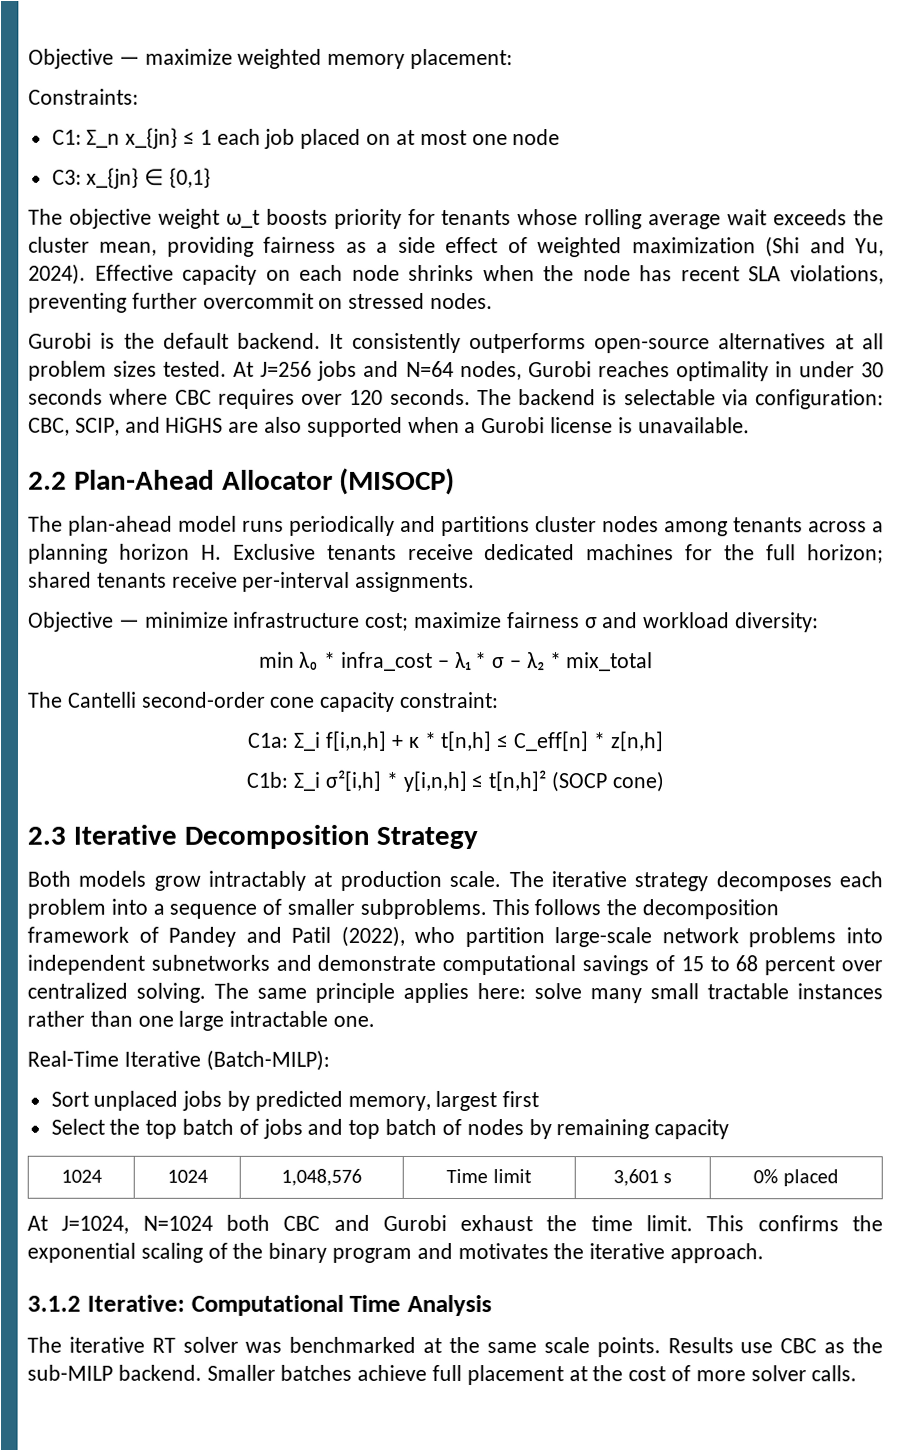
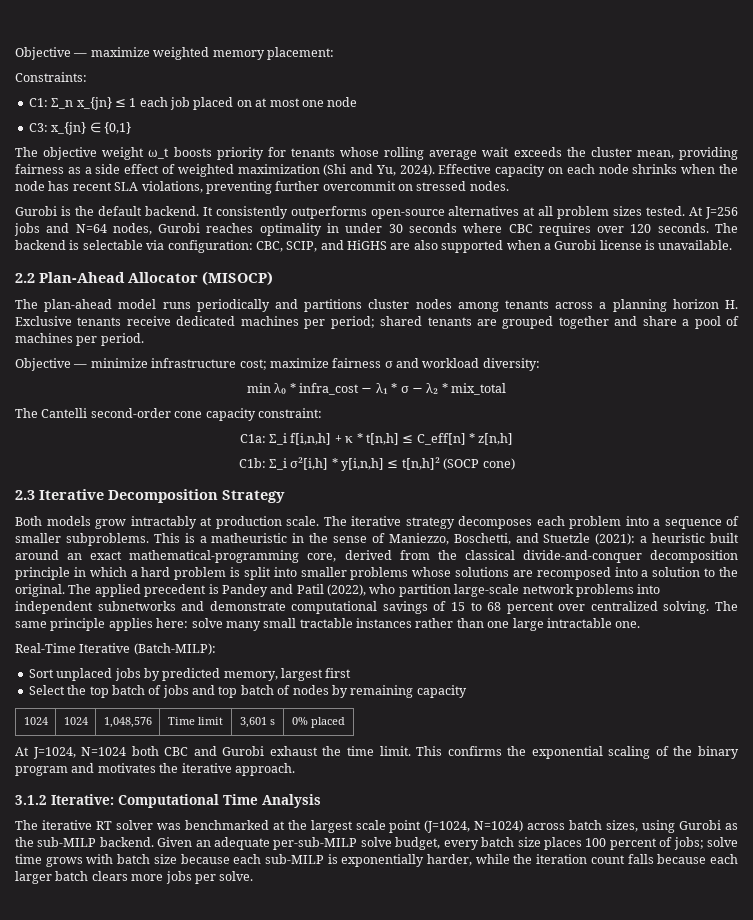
[685,544,884,564] [28,571,476,593] for the full horizon; shared tenants receive per-interval assignments. -> [304,316,739,329] [15,333,144,346] per period; shared tenants are grouped together and share a pool of machines per period.
[534,899,780,920] [27,926,159,943] follows the decomposition framework of -> [184,533,739,545] [15,550,739,563] [15,567,739,580] [15,584,219,597] is a matheuristic in the sense of Maniezzo, Boschetti, and Stuetzle (2021): a heuristic built around an exact mathematical-programming core, derived from the classical divide-and-conquer decomposition principle in which a hard problem is split into smaller problems whose solutions are recomposed into a solution to the original. The applied precedent is
[486,1337,883,1358] [27,1364,858,1386] same scale points. Results use CBC as the sub-MILP backend. Smaller batches achieve full placement at the cost of more solver calls. -> [310,820,739,833] [15,837,738,850] [15,854,739,867] [15,871,254,884] largest scale point (J=1024, N=1024) across batch sizes, using Gurobi as the sub-MILP backend. Given an adequate per-sub-MILP solve budget, every batch size places 100 percent of jobs; solve time grows with batch size because each sub-MILP is exponentially harder, while the iteration count falls because each larger batch clears more jobs per solve.

